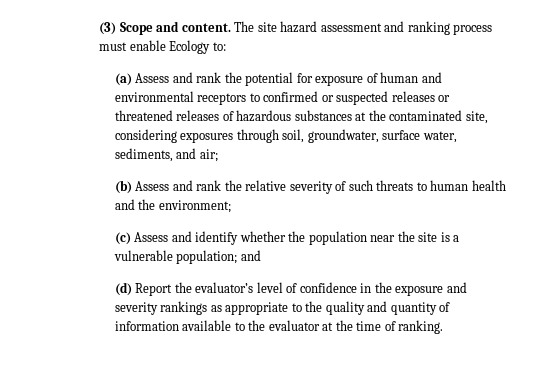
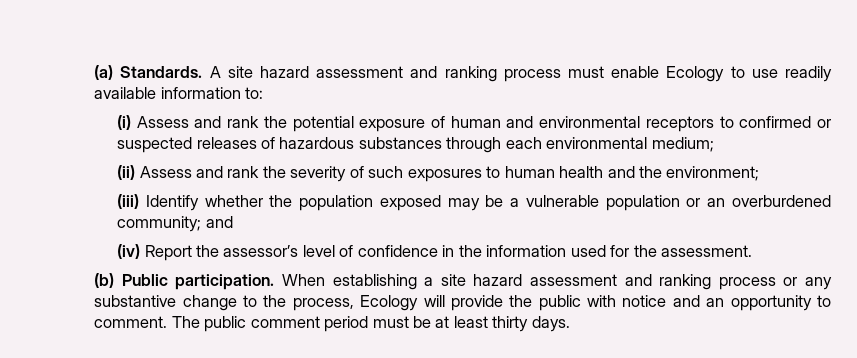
[99,21,255,35] (3) Scope and content. The -> [94,65,221,80] (a) Standards. A
(211, 47) none -> [730,66,832,82] [94,87,241,99] to use readily available information
[114,73,132,86] (a) -> [117,115,132,130] (i)
[296,73,313,83] for -> (354, 124) none
[438,95,451,102] [114,110,488,124] [114,129,457,143] [114,148,218,162] [114,180,287,194] or threatened releases of hazardous substances at the contaminated site, considering exposures through soil, groundwater, surface water, sediments, and air; // (b) Assess and rank the relative -> [260,137,714,153] [117,165,286,180] of hazardous substances through each environmental medium; // (ii) Assess and rank the
[376,180,414,191] threats -> [407,169,482,182] exposures
[114,231,460,245] [113,250,238,264] (c) Assess and identify whether the population near the site is a vulnerable population; -> [117,194,832,211] [117,216,202,232] (iii) Identify whether the population exposed may be a vulnerable population or an overburdened community;
[114,282,132,296] (d) -> [117,244,141,259] (iv)
[195,282,254,293] evaluator’s -> [223,245,299,257] assessor’s
[395,282,467,296] [114,301,451,315] [114,320,444,334] exposure and severity rankings as appropriate to the quality and quantity of information available to the evaluator at the time of ranking. -> [486,245,752,257] [94,273,832,290] [94,295,831,311] [94,316,570,332] information used for the assessment. // (b) Public participation. When establishing a site hazard assessment and ranking process or any substantive change to the process, Ecology will provide the public with notice and an opportunity to comment. The public comment period must be at least thirty days.

